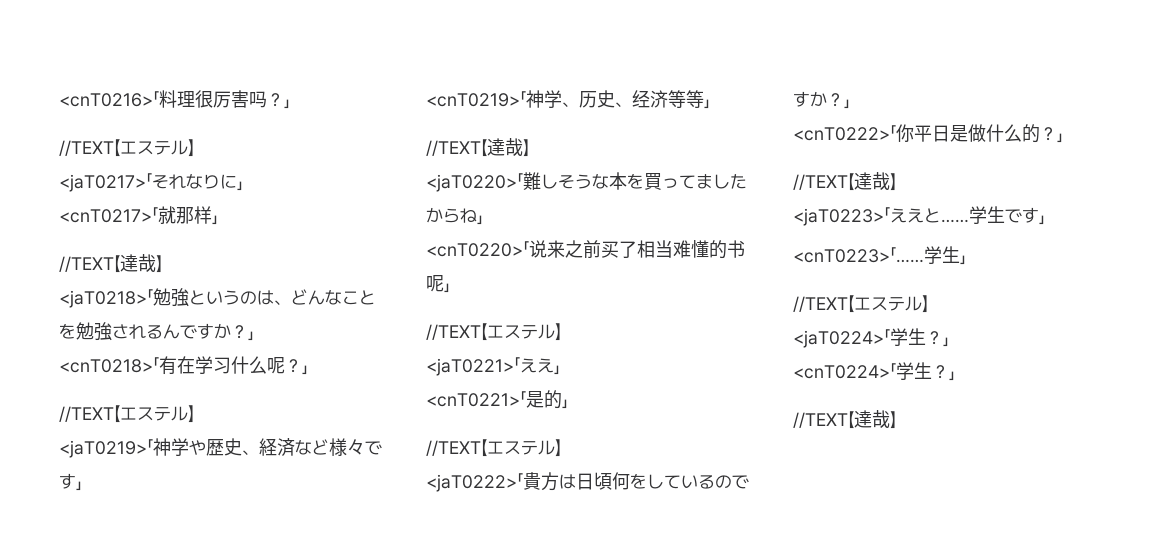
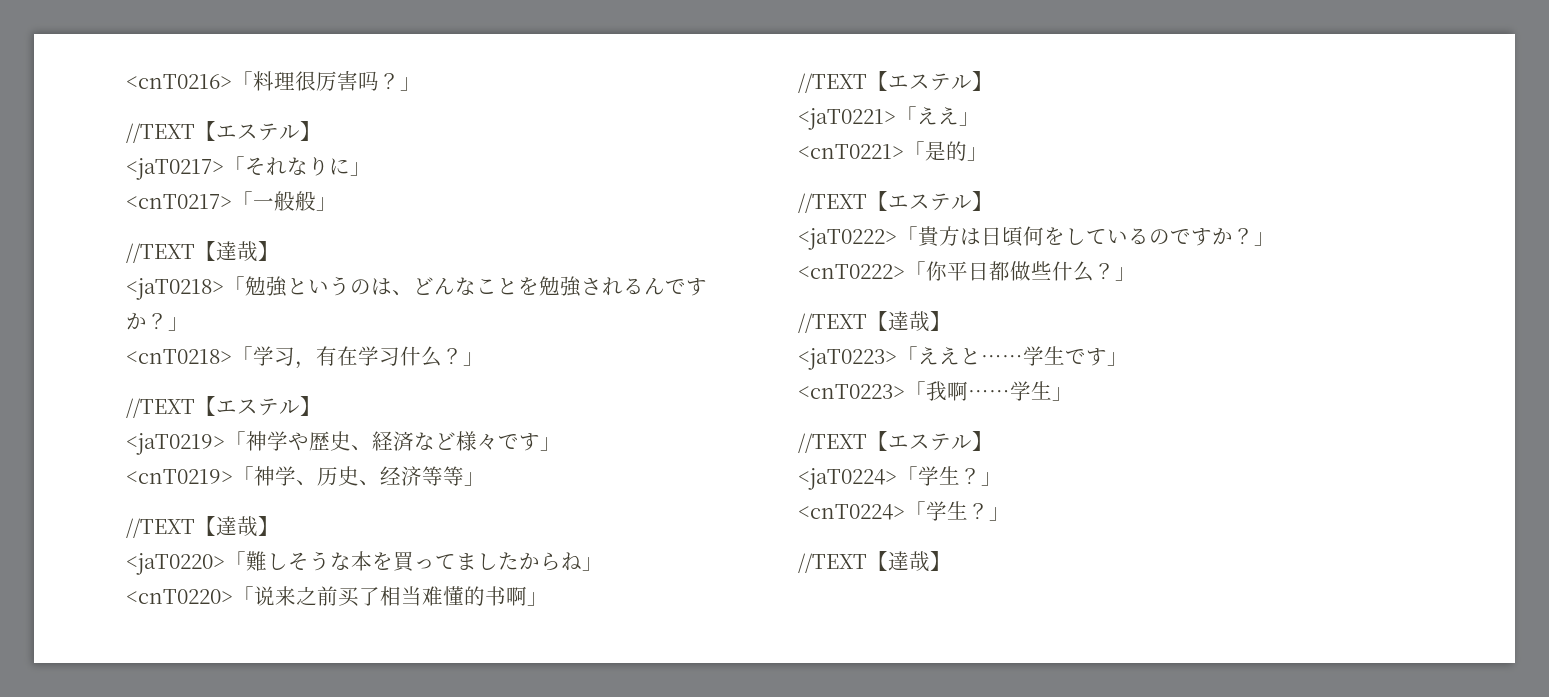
[158,206,212,224] 就那样 -> [253,191,316,211] 一般般
(159, 364) none -> [253,346,316,369] 学习，
[267,357,285,374] 呢 -> (442, 356) none
[426,275,444,292] 呢 -> [506,586,527,606] 啊
[950,124,1040,143] 是做什么的 -> [989,261,1094,282] 都做些什么
(896, 254) none -> [926,381,968,401] 我啊

